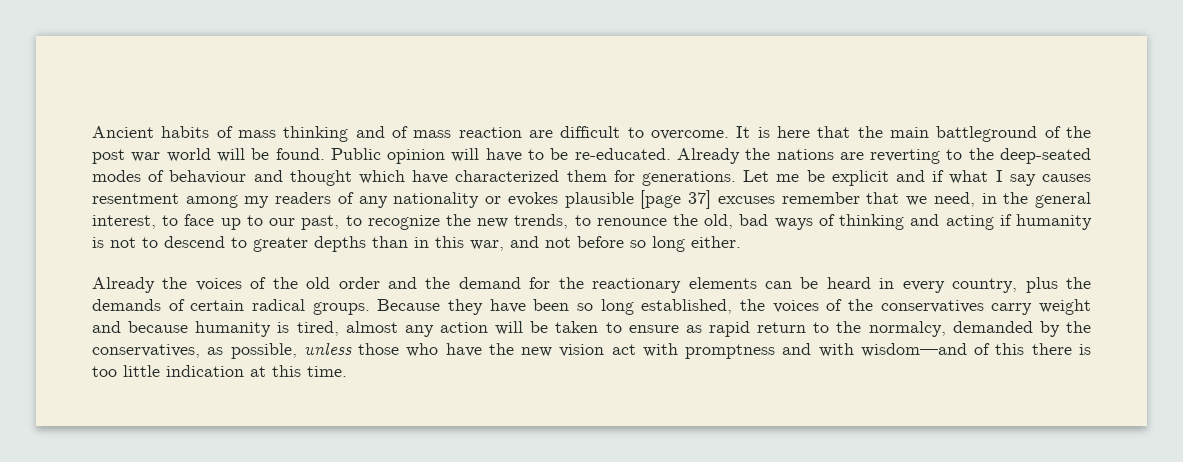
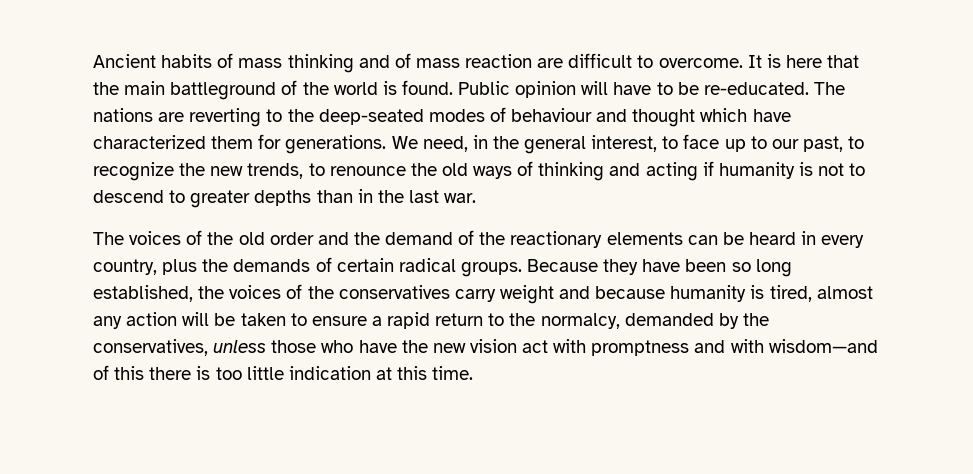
[92,148,270,164] post war world will be -> [333,81,397,95] world is
[676,148,771,164] Already the -> [813,82,845,95] The
[743,170,1092,186] [92,190,928,209] Let me be explicit and if what I say causes resentment among my readers of any nationality or evokes plausible [page 37] excuses remember that we -> [391,136,418,149] We
[704,214,769,229] old, bad -> [441,163,468,176] old
[435,236,741,252] [92,277,188,293] this war, and not before so long either. // Already the -> [377,190,477,203] [93,232,124,245] the last war. // The
[529,277,551,289] for -> [458,230,475,245] of
[685,325,702,333] as -> [371,316,382,326] a
[207,343,297,359] as possible, -> (208, 347) none

